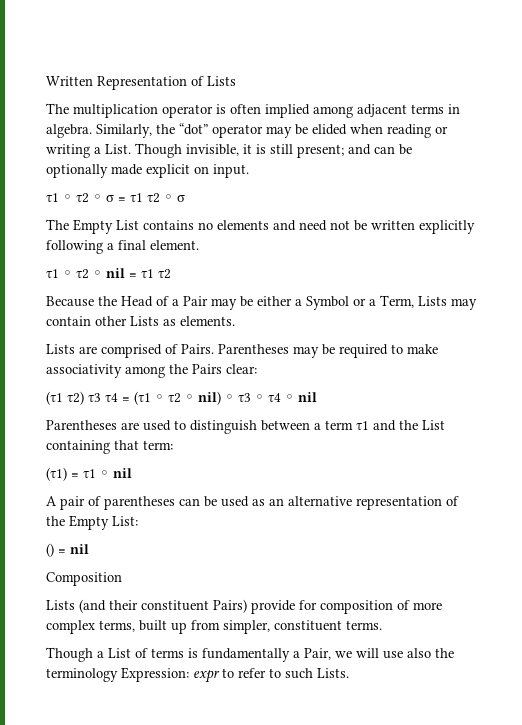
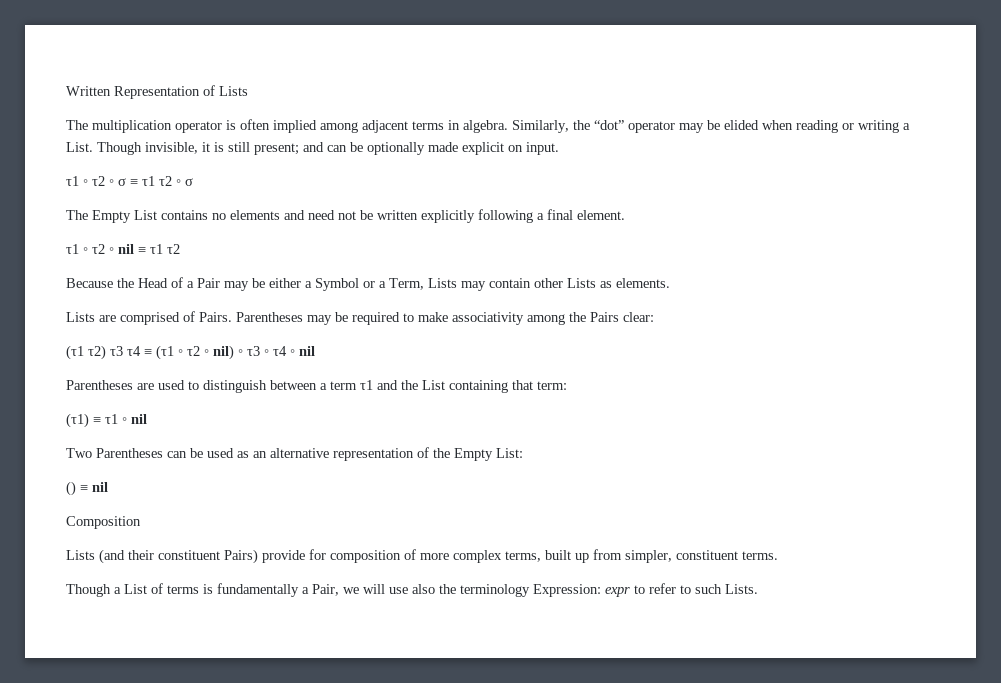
[46,496,175,510] A pair of parentheses -> [66,448,163,458] Two Parentheses

